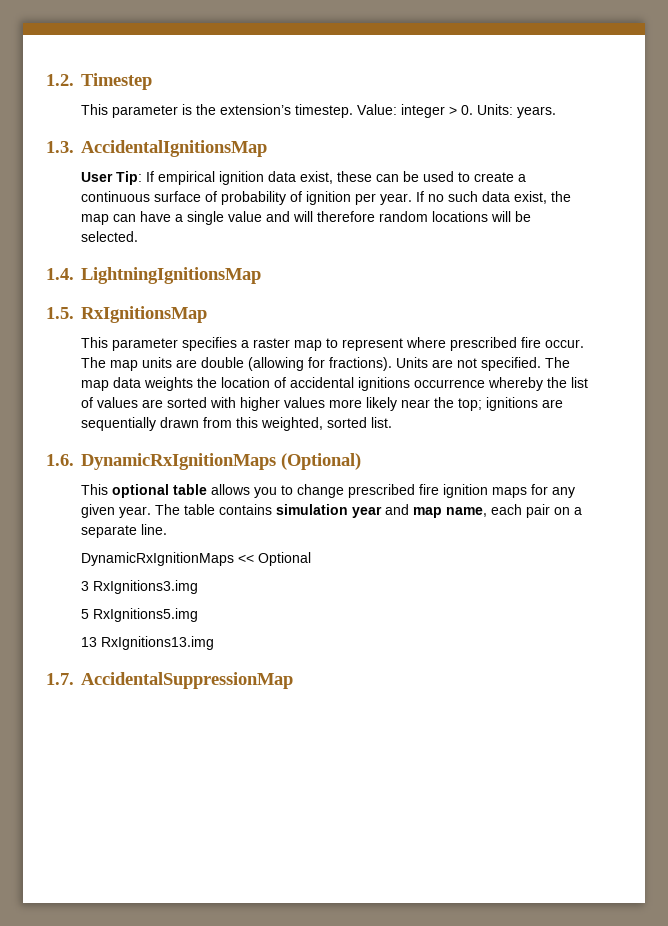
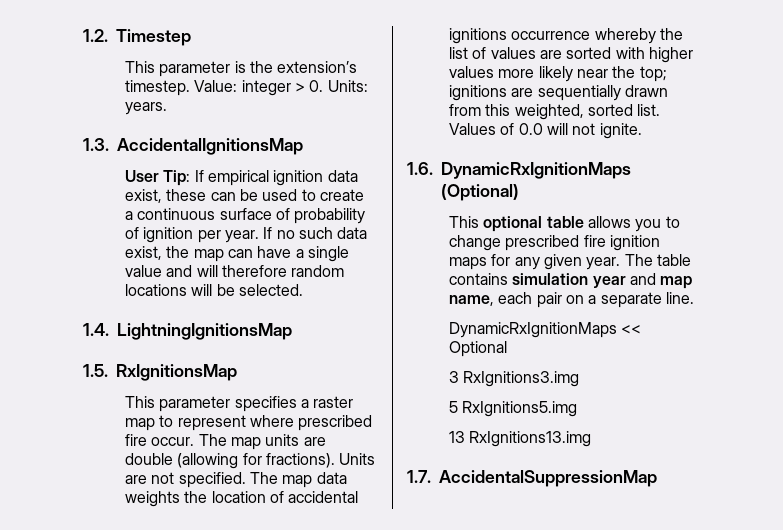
(392, 422) none -> [448,123,642,139] Values of 0.0 will not ignite.

